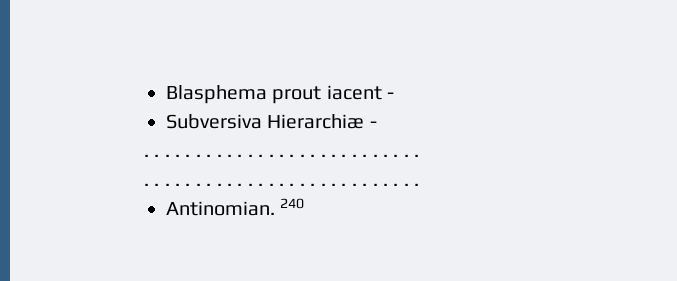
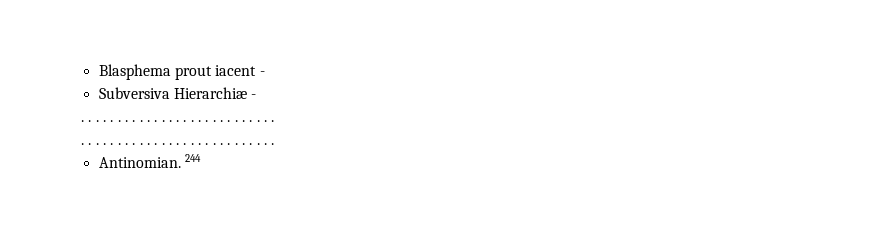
[280,198,305,209] 240 -> [184,154,201,162] 244

